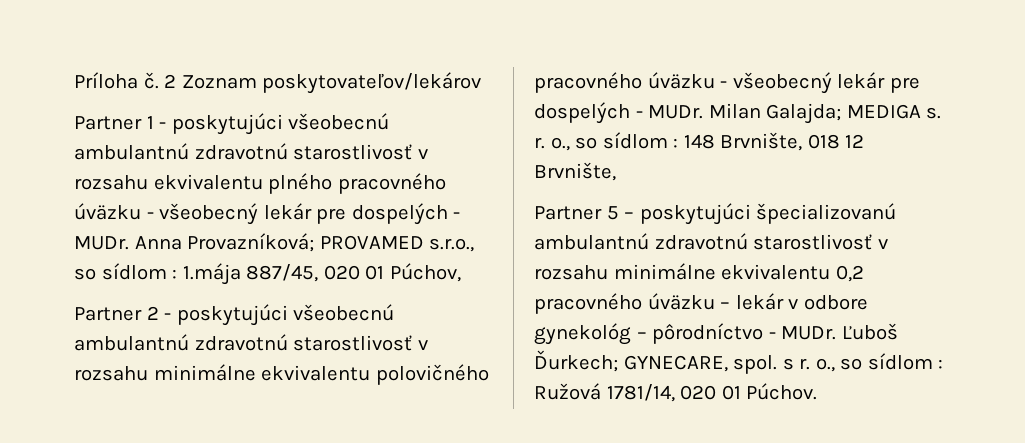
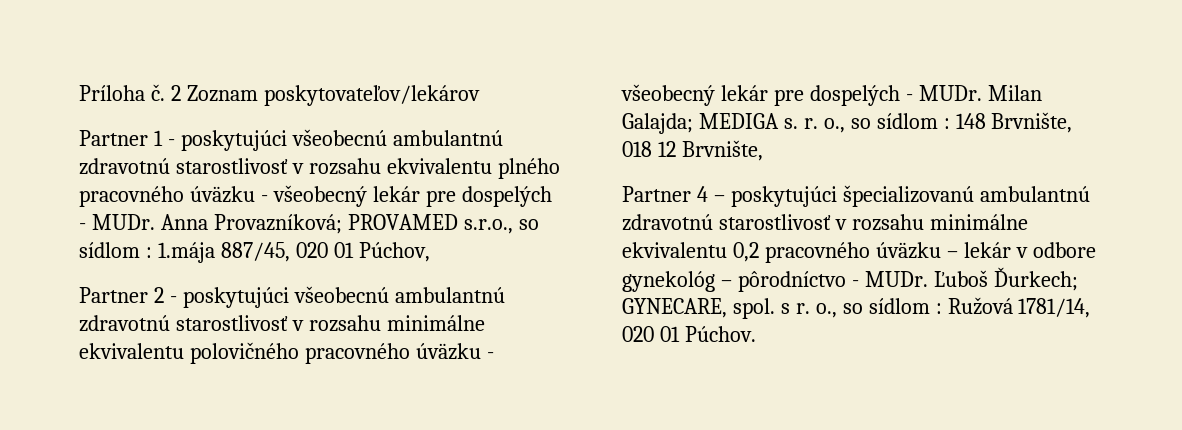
[606,206,619,220] 5 -> [696,186,708,202] 4

